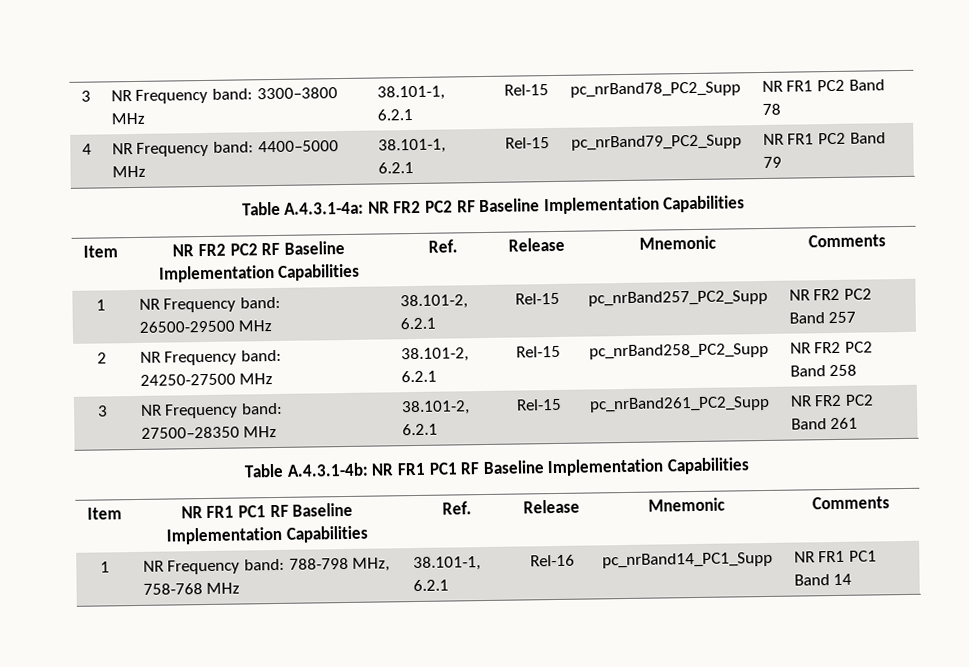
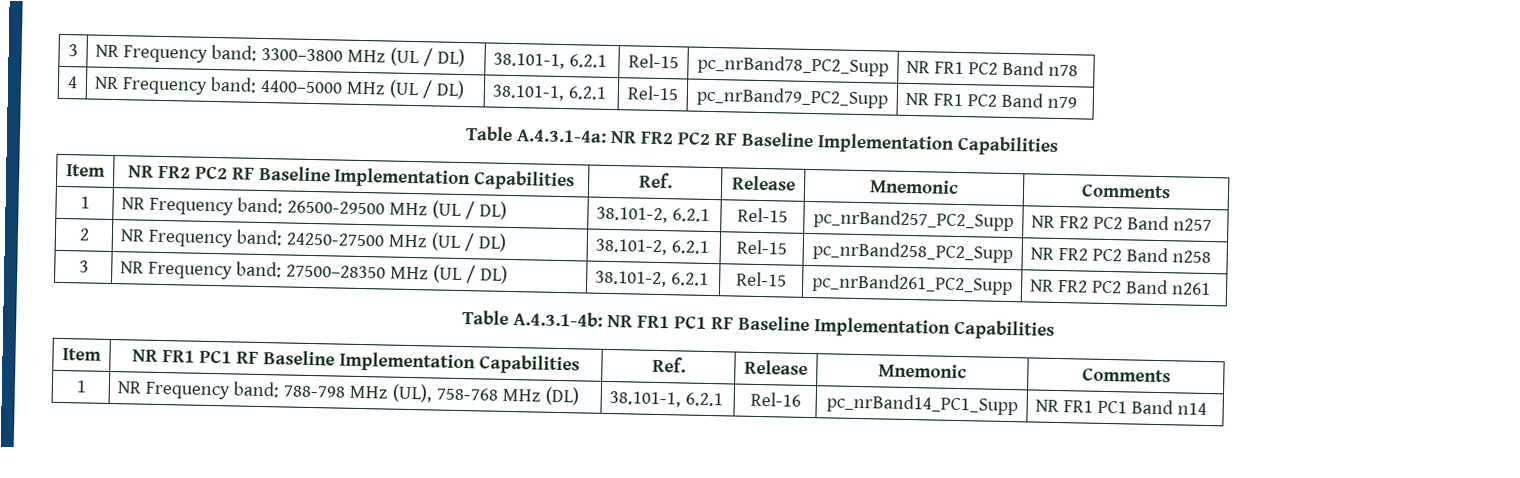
(145, 118) none -> [390,47,466,68] (UL / DL)
[761,103,781,116] 78 -> [1048,64,1079,77] n78
(146, 171) none -> [389,79,466,100] (UL / DL)
[762,156,782,169] 79 -> [1047,96,1078,109] n79
(273, 326) none -> [432,200,508,220] (UL / DL)
[828,311,857,324] 257 -> [1173,218,1213,232] n257
(274, 379) none -> [431,232,508,252] (UL / DL)
[829,364,858,377] 258 -> [1172,250,1212,264] n258
(278, 431) none -> [433,264,509,284] (UL / DL)
[830,417,859,430] 261 -> [1171,282,1212,296] n261
[352,557,391,572] MHz, -> [349,383,434,403] MHz (UL),
(241, 588) none -> [545,386,580,406] (DL)
[833,573,853,586] 14 -> [1177,402,1208,416] n14

